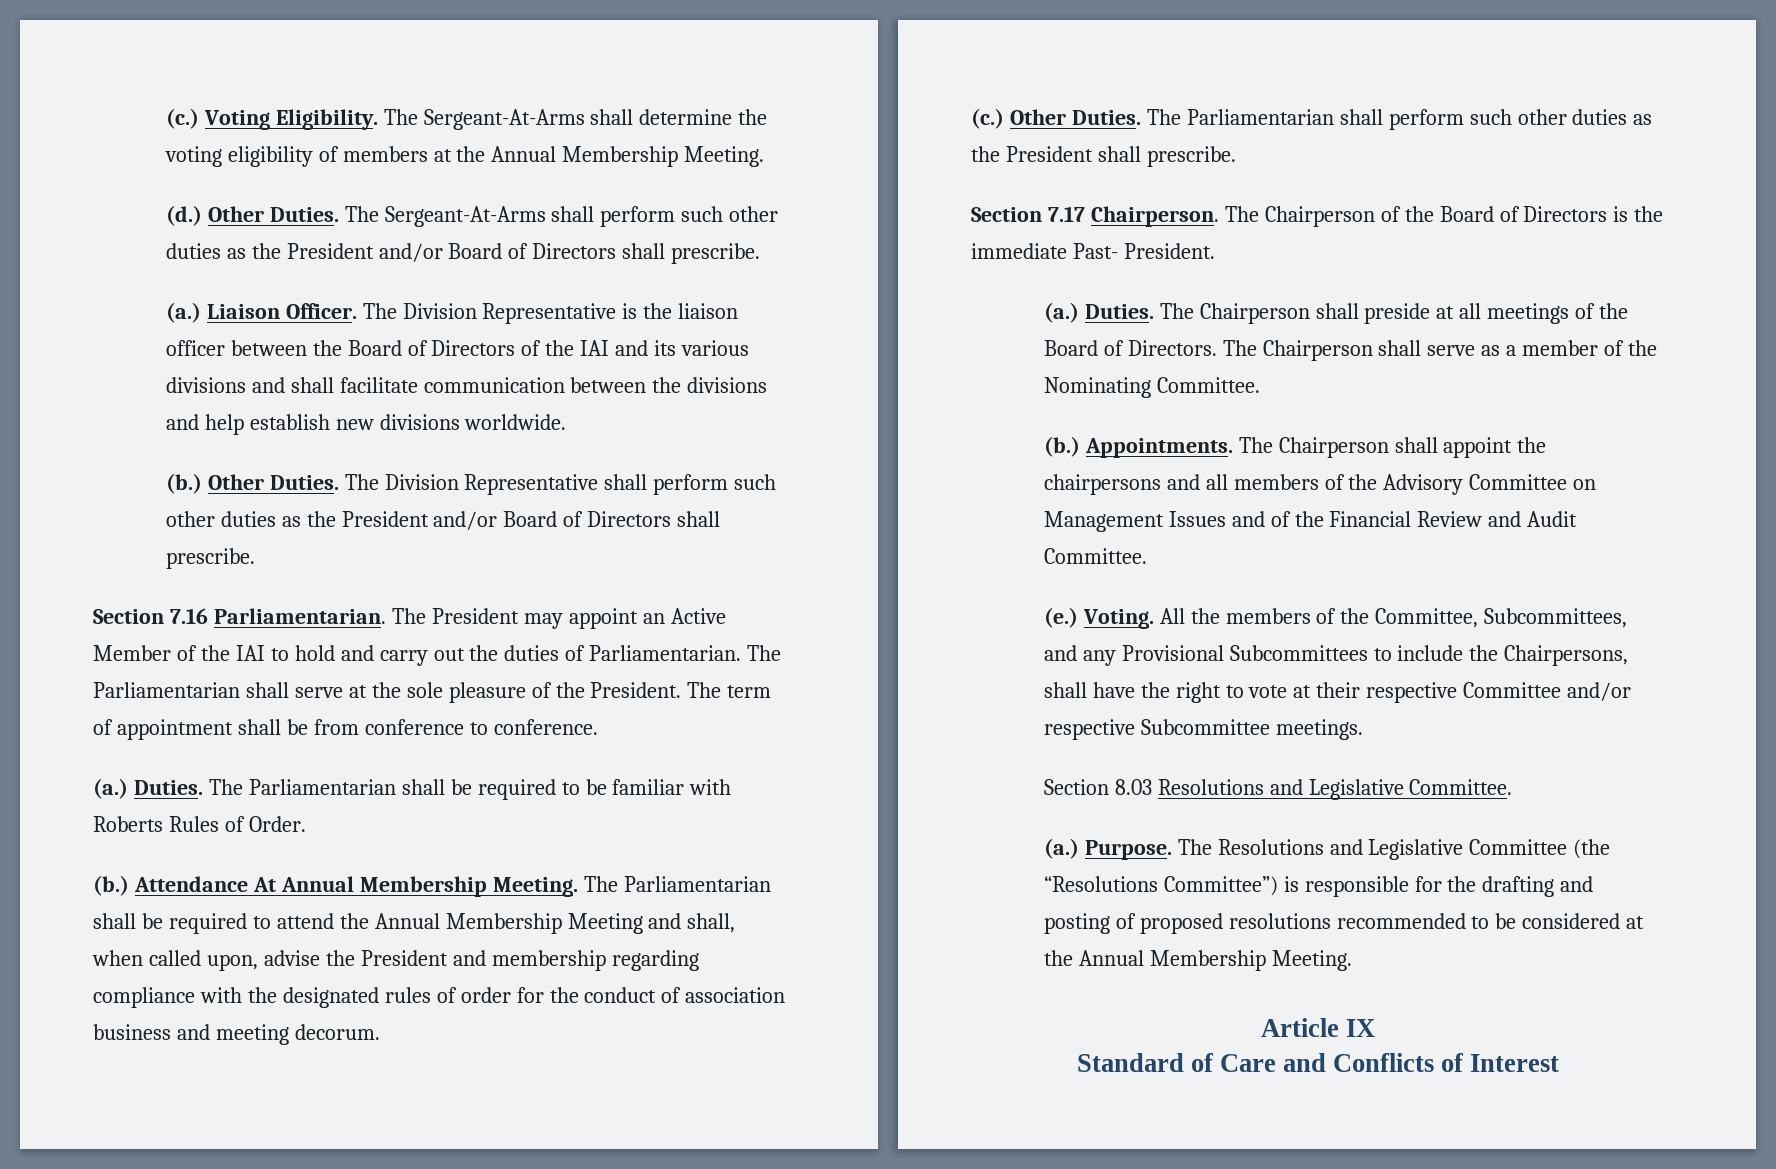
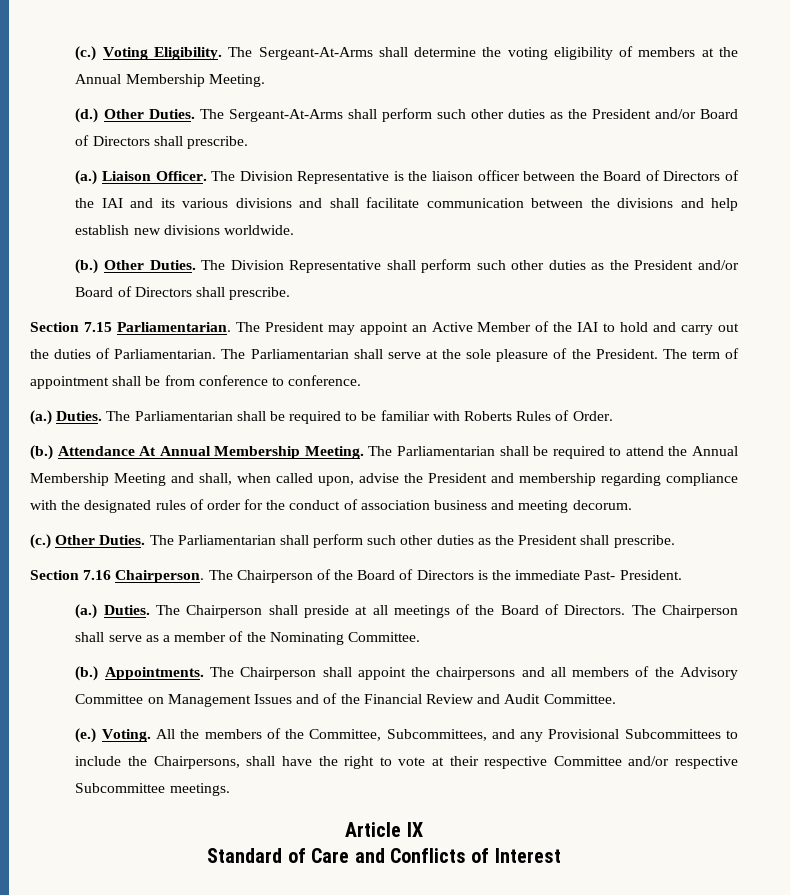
[169,608,208,624] 7.16 -> [83,322,112,332] 7.15
[1047,206,1085,222] 7.17 -> [83,570,112,580] 7.16
[1043,779,1513,800] [1043,838,1611,860] [1043,876,1594,897] [1043,913,1645,934] [1043,950,1352,971] // Section 8.03 Resolutions and Legislative Committee. // (a.) Purpose. The Resolutions and Legislative Committee (the “Resolutions Committee”) is responsible for the drafting and posting of proposed resolutions recommended to be considered at the Annual Membership Meeting. -> (230, 789) none

